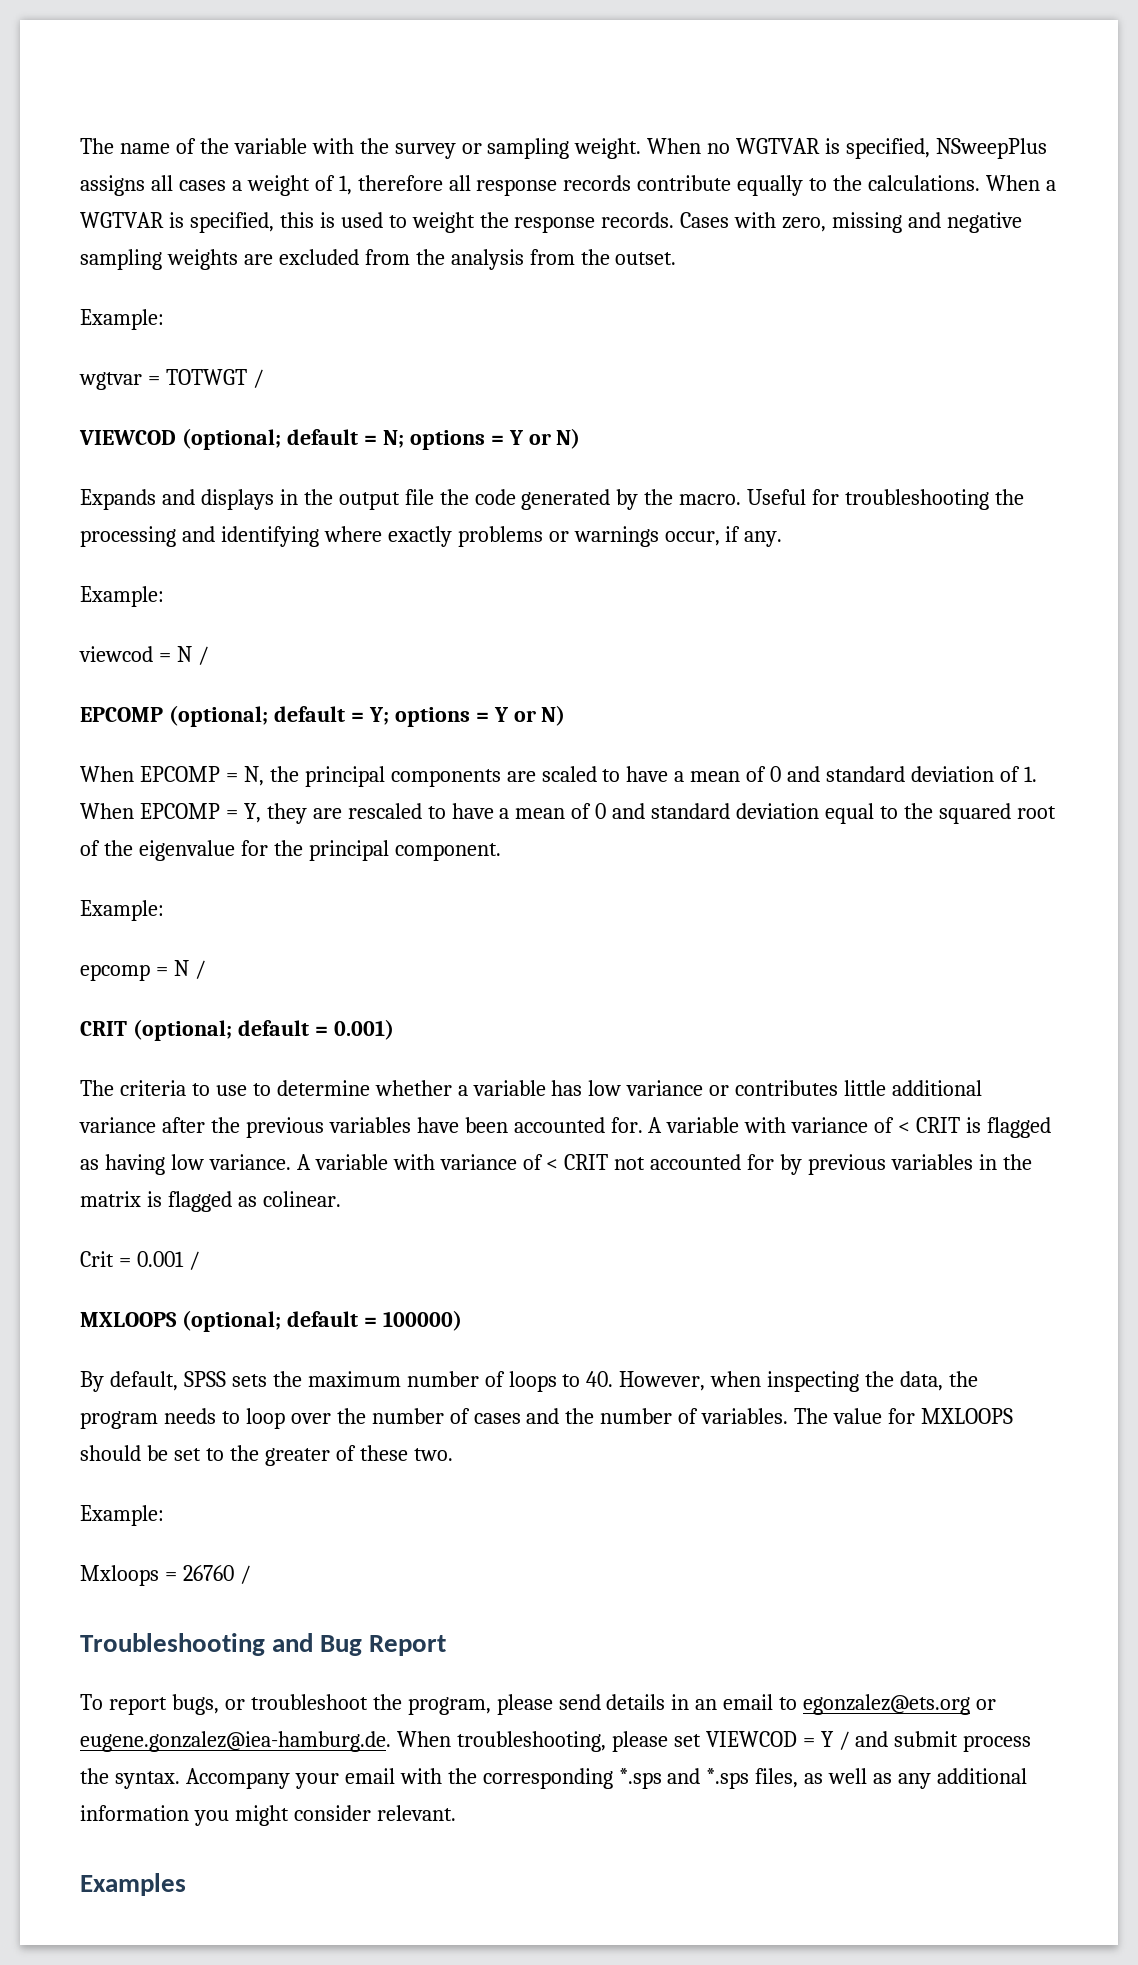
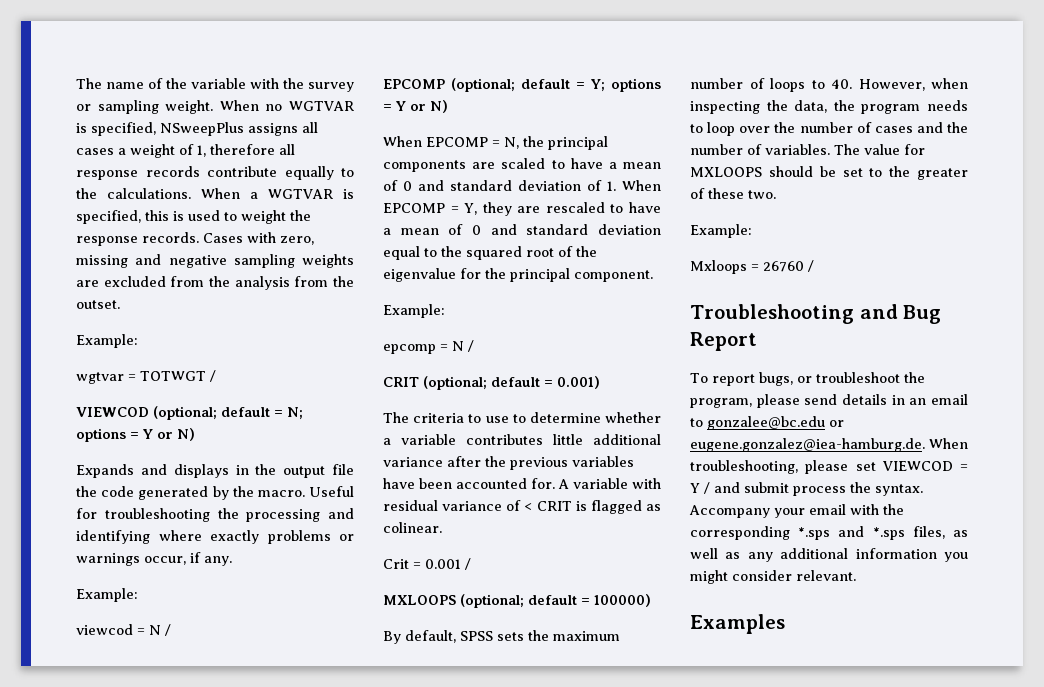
[551,1080,730,1096] has low variance or -> (456, 439) none
(787, 1125) none -> [383,500,438,511] residual
[104,1154,1032,1175] [80,1191,257,1212] having low variance. A variable with variance of < CRIT not accounted for by previous variables in the matrix is flagged as -> (661, 507) none
[803,1694,971,1715] egonzalez@ets.org -> [707,416,825,430] gonzalee@bc.edu

